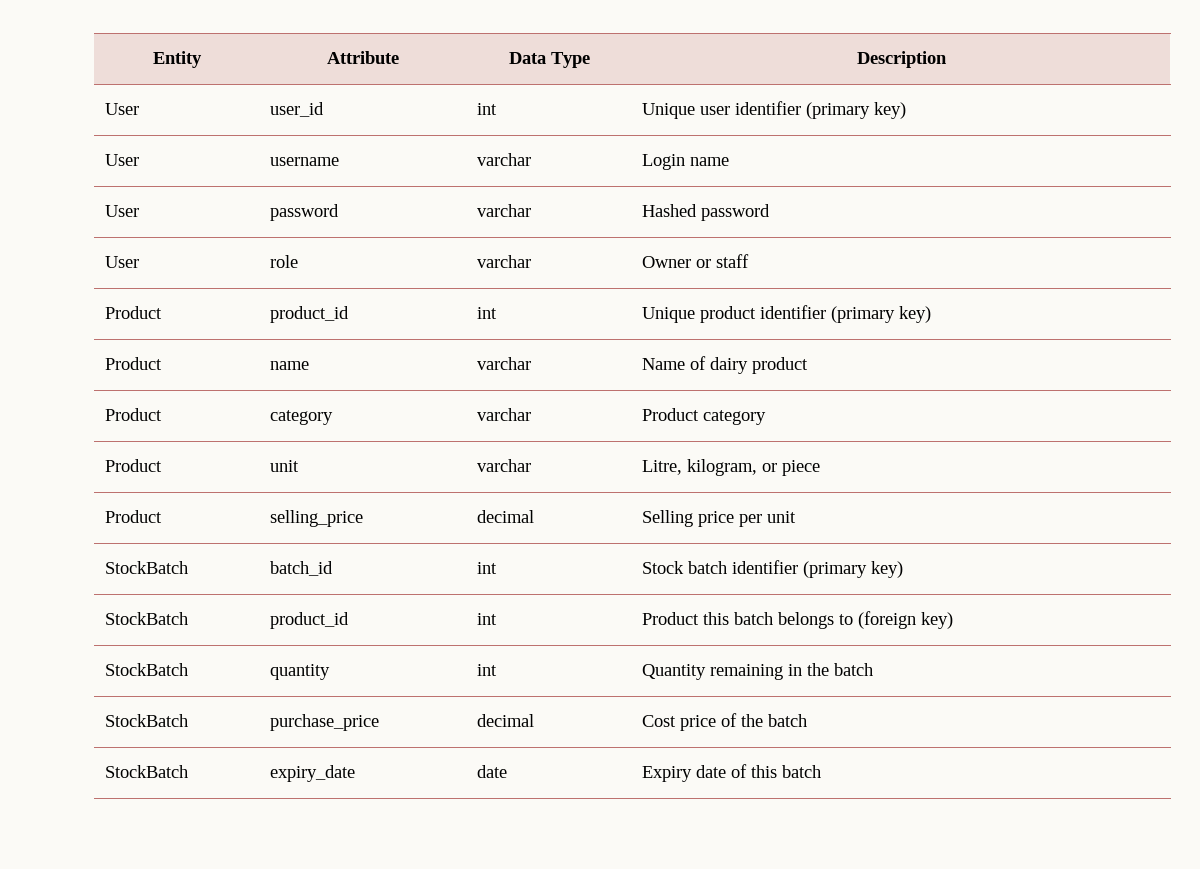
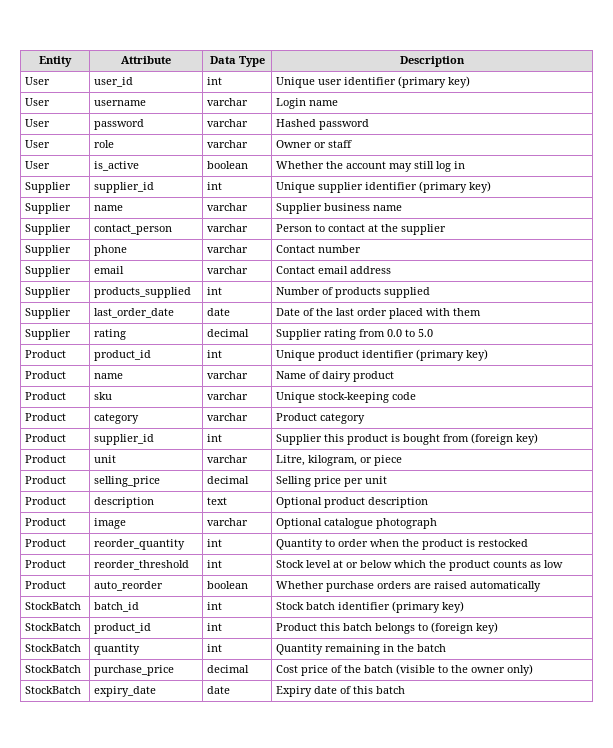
(749, 261) none -> [24,161,50,169] [93,161,139,171] [206,161,248,169] [275,161,465,172] [24,182,71,193] [93,182,154,193] [206,182,222,190] [275,181,491,193] [24,203,71,214] [93,205,123,211] [206,203,248,211] [275,203,402,214] [24,224,71,235] [93,224,172,235] [206,224,248,232] [275,224,446,235] [24,245,71,256] [93,245,127,256] [206,245,248,253] [275,245,361,253] [24,266,71,277] [93,266,124,274] [206,266,248,274] [275,266,391,274] [24,287,71,298] [93,287,191,298] [206,287,222,295] [275,287,430,298] [24,308,71,319] [93,308,174,318] [206,308,230,316] [275,308,481,319] [24,329,71,340] [93,329,126,340] [206,329,249,337] [275,329,433,340] // User | is_active | boolean | Whether the account may still log in // Supplier | supplier_id | int | Unique supplier identifier (primary key) // Supplier | name | varchar | Supplier business name // Supplier | contact_person | varchar | Person to contact at the supplier // Supplier | phone | varchar | Contact number // Supplier | email | varchar | Contact email address // Supplier | products_supplied | int | Number of products supplied // Supplier | last_order_date | date | Date of the last order placed with them // Supplier | rating | decimal | Supplier rating from 0.0 to 5.0
(808, 365) none -> [24,392,66,400] [93,392,112,400] [206,392,248,400] [275,392,416,403] // Product | sku | varchar | Unique stock-keeping code
(766, 417) none -> [24,434,66,442] [93,434,154,445] [206,434,222,442] [275,433,538,445] // Product | supplier_id | int | Supplier this product is bought from (foreign key)
(796, 517) none -> [24,497,66,505] [93,497,154,508] [206,497,227,505] [275,497,428,508] [24,518,66,526] [93,518,126,529] [206,518,248,526] [275,518,437,529] [24,539,66,547] [93,539,185,550] [206,539,222,547] [275,539,528,550] [24,560,66,568] [93,560,189,570] [206,560,222,568] [275,560,563,571] [24,581,66,589] [93,581,163,591] [206,581,248,589] [275,581,541,592] // Product | description | text | Optional product description // Product | image | varchar | Optional catalogue photograph // Product | reorder_quantity | int | Quantity to order when the product is restocked // Product | reorder_threshold | int | Stock level at or below which the product counts as low // Product | auto_reorder | boolean | Whether purchase orders are raised automatically
(807, 720) none -> [395,664,533,676] (visible to the owner only)

